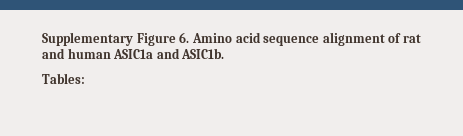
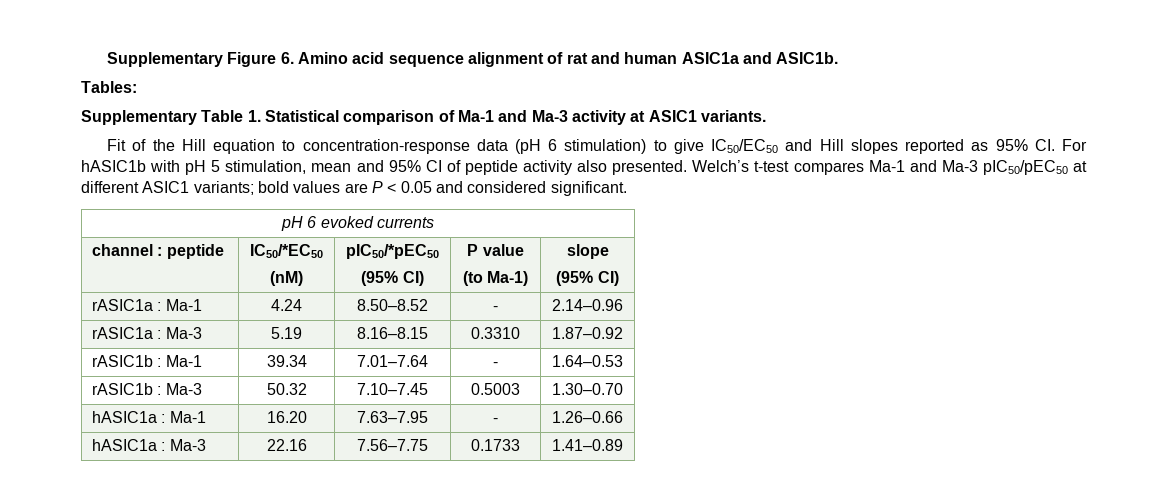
(85, 78) none -> [81,110,766,125] [107,139,1087,154] [81,160,1087,175] [81,181,627,196] [281,216,434,231] [92,244,224,259] [250,244,323,258] [270,271,303,286] [346,244,439,259] [361,271,424,286] [467,244,524,256] [462,271,529,286] [566,244,609,259] [556,271,619,286] [92,299,202,311] [271,299,302,311] [357,299,428,311] [493,306,498,311] [552,299,623,311] [92,327,202,339] [271,327,302,339] [357,327,428,339] [471,327,520,339] [552,327,623,339] [92,355,202,367] [266,355,307,367] [357,355,428,367] [493,362,498,367] [552,355,623,367] [92,383,202,395] [266,383,307,395] [357,383,428,395] [471,383,520,395] [552,383,623,395] [92,411,206,423] [266,411,307,423] [357,411,428,423] [493,418,498,423] [552,411,623,423] [92,439,206,451] [266,439,307,451] [357,439,428,451] [471,439,520,451] [552,439,623,451] // Supplementary Table 1. Statistical comparison of Ma-1 and Ma-3 activity at ASIC1 variants. // Fit of the Hill equation to concentration-response data (pH 6 stimulation) to give IC50/EC50 and Hill slopes reported as 95% CI. For hASIC1b with pH 5 stimulation, mean and 95% CI of peptide activity also presented. Welch’s t-test compares Ma-1 and Ma-3 pIC50/pEC50 at different ASIC1 variants; bold values are P < 0.05 and considered significant. // pH 6 evoked currents // channel : peptide | IC50/*EC50 // (nM) | pIC50/*pEC50 // (95% CI) | P value // (to Ma-1) | slope // (95% CI) // rASIC1a : Ma-1 | 4.24 | 8.50–8.52 | - | 2.14–0.96 // rASIC1a : Ma-3 | 5.19 | 8.16–8.15 | 0.3310 | 1.87–0.92 // rASIC1b : Ma-1 | 39.34 | 7.01–7.64 | - | 1.64–0.53 // rASIC1b : Ma-3 | 50.32 | 7.10–7.45 | 0.5003 | 1.30–0.70 // hASIC1a : Ma-1 | 16.20 | 7.63–7.95 | - | 1.26–0.66 // hASIC1a : Ma-3 | 22.16 | 7.56–7.75 | 0.1733 | 1.41–0.89

